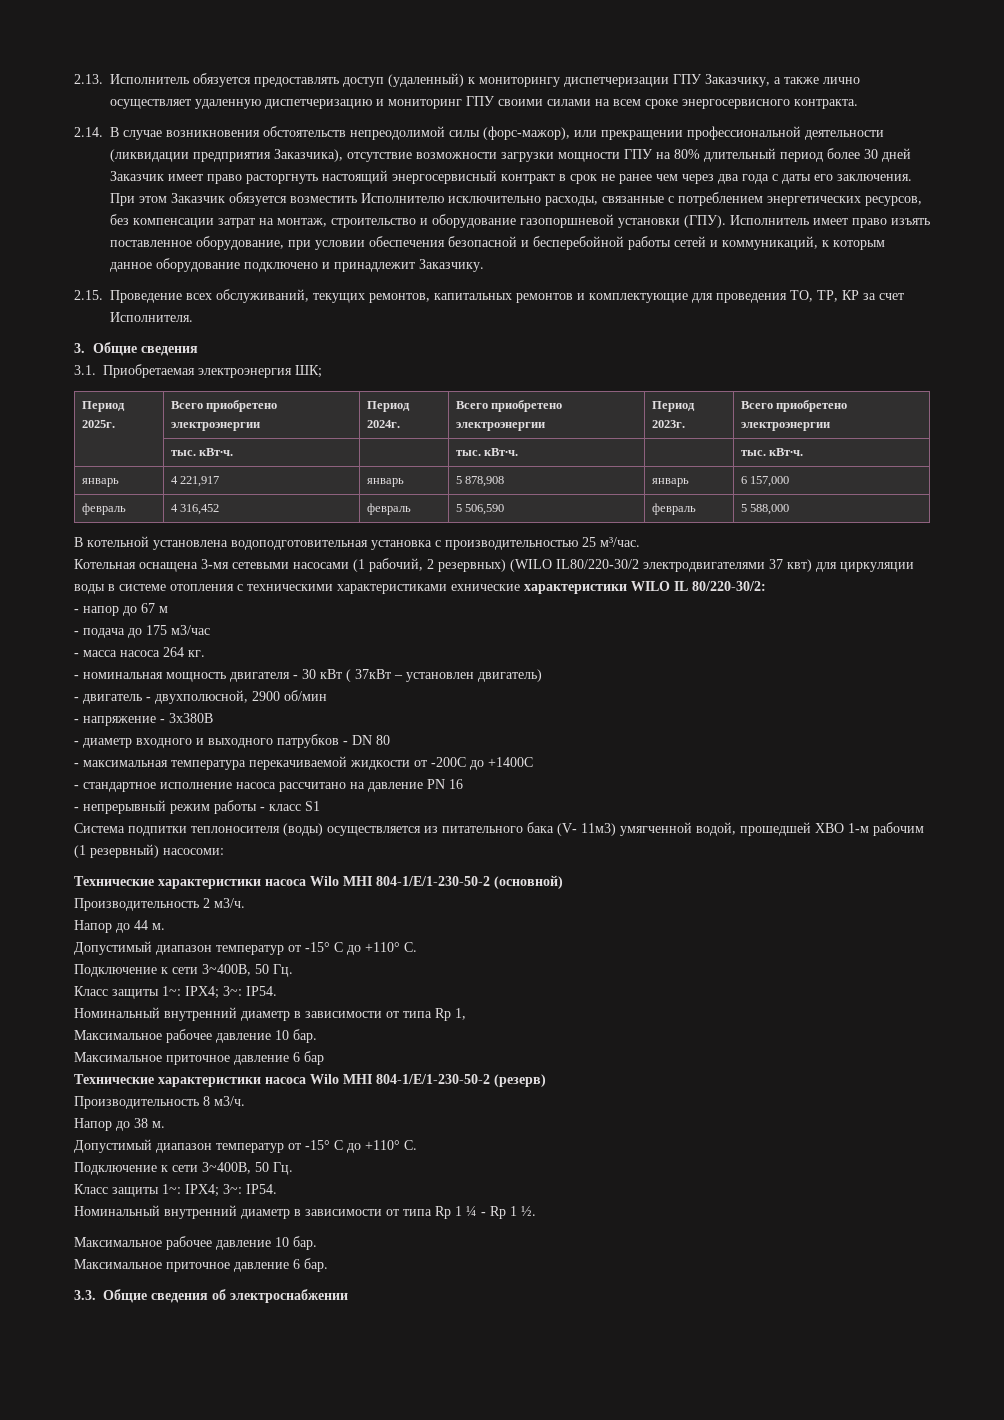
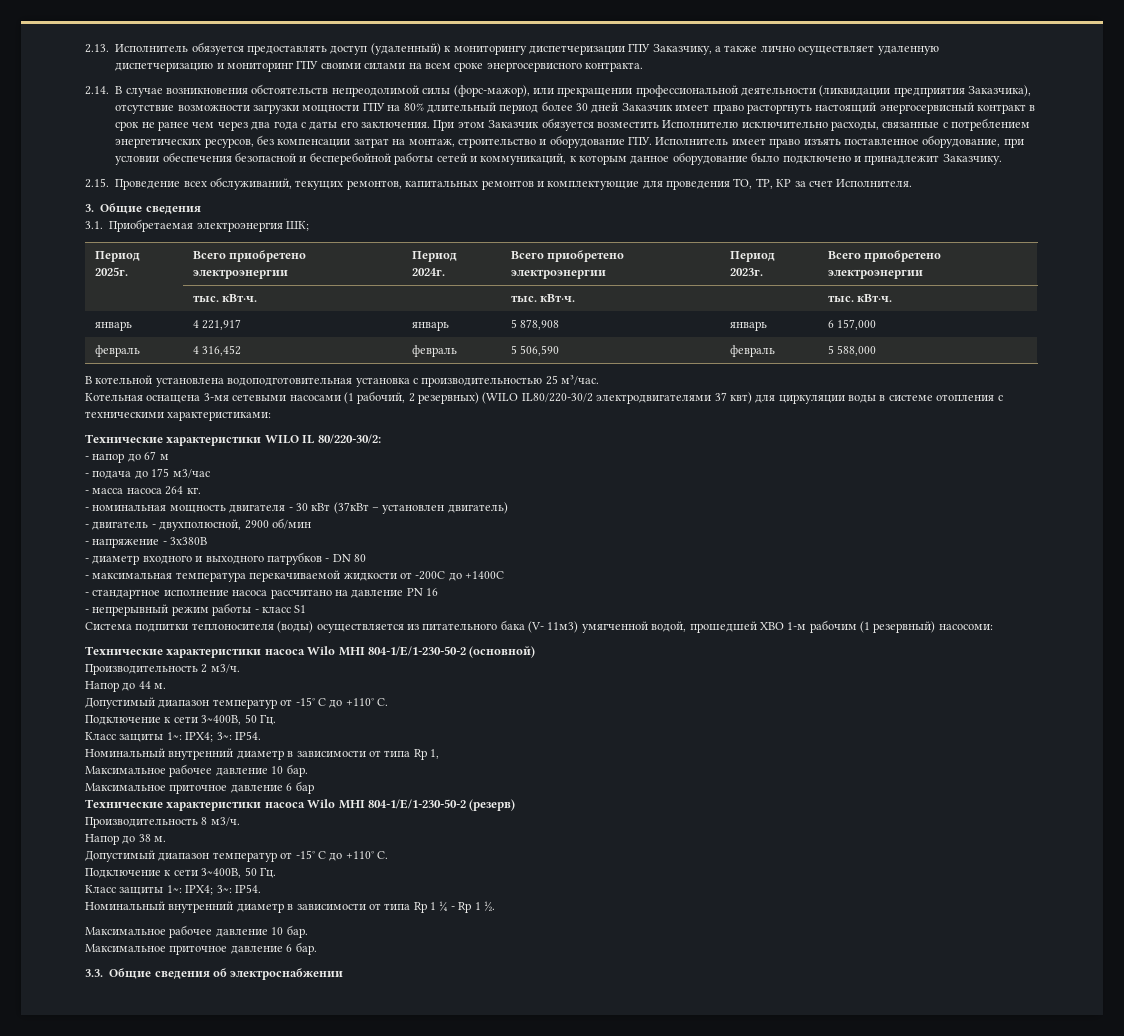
[520,214,726,228] газопоршневой установки (ГПУ). -> [628,137,652,145] ГПУ.
(240, 265) none -> [751,152,780,162] было
[337,584,520,594] характеристиками ехнические -> [167,411,272,421] [85,434,163,443] характеристиками: // Технические
[346,669,391,682] ( 37кВт -> [333,502,369,514] (37кВт

